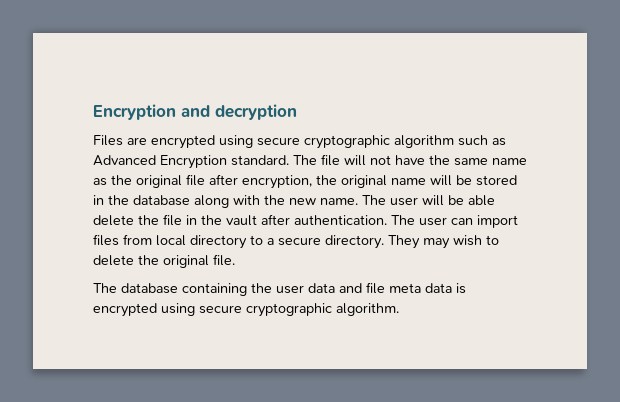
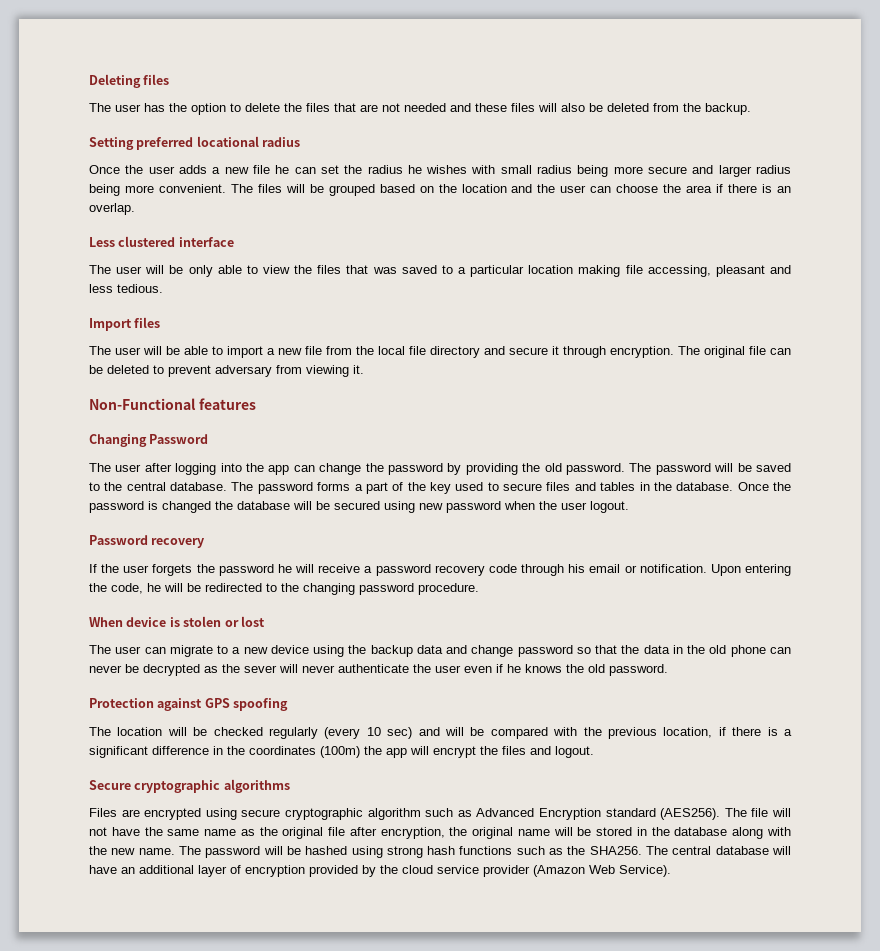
[93,104,297,120] Encryption and decryption -> [89,74,170,88] [89,103,751,115] [89,136,301,150] [89,165,792,177] [89,184,792,196] [89,203,135,215] [89,236,234,247] [89,265,791,277] [89,284,163,293] [89,317,161,331] [89,346,791,358] [89,365,364,377] [89,398,256,410] [89,434,209,447] [89,463,791,475] [89,482,792,494] [89,501,629,513] [89,535,205,548] [89,564,791,576] [89,583,479,595] [89,616,265,627] [89,645,791,657] [89,664,668,676] [89,698,289,711] [89,727,792,739] [89,746,594,758] [89,779,290,793] Deleting files // The user has the option to delete the files that are not needed and these files will also be deleted from the backup. // Setting preferred locational radius // Once the user adds a new file he can set the radius he wishes with small radius being more secure and larger radius being more convenient. The files will be grouped based on the location and the user can choose the area if there is an overlap. // Less clustered interface // The user will be only able to view the files that was saved to a particular location making file accessing, pleasant and less tedious. // Import files // The user will be able to import a new file from the local file directory and secure it through encryption. The original file can be deleted to prevent adversary from viewing it. // Non-Functional features // Changing Password // The user after logging into the app can change the password by providing the old password. The password will be saved to the central database. The password forms a part of the key used to secure files and tables in the database. Once the password is changed the database will be secured using new password when the user logout. // Password recovery // If the user forgets the password he will receive a password recovery code through his email or notification. Upon entering the code, he will be redirected to the changing password procedure. // When device is stolen or lost // The user can migrate to a new device using the backup data and change password so that the data in the old phone can never be decrypted as the sever will never authenticate the user even if he knows the old password. // Protection against GPS spoofing // The location will be checked regularly (every 10 sec) and will be compared with the previous location, if there is a significant difference in the coordinates (100m) the app will encrypt the files and logout. // Secure cryptographic algorithms
[231,155,289,166] standard. -> [605,808,721,820] standard (AES256).
[390,195,495,206] [93,214,518,228] [93,234,499,249] [93,254,235,268] [93,282,466,296] [93,303,399,317] user will be able delete the file in the vault after authentication. The user can import files from local directory to a secure directory. They may wish to delete the original file. // The database containing the user data and file meta data is encrypted using secure cryptographic algorithm. -> [205,846,791,858] [89,865,671,877] password will be hashed using strong hash functions such as the SHA256. The central database will have an additional layer of encryption provided by the cloud service provider (Amazon Web Service).

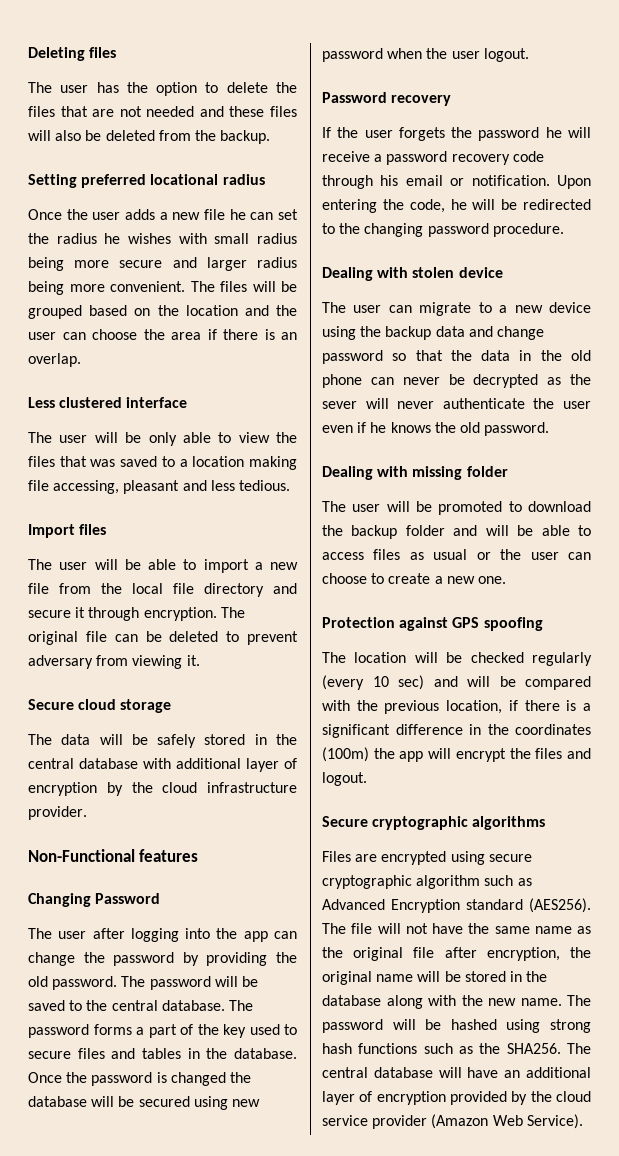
[470,265,525,277] particular -> (188, 463) none
(364, 369) none -> [28,699,172,713] [28,734,297,748] [28,758,297,772] [28,782,297,796] [28,806,87,820] // Secure cloud storage // The data will be safely stored in the central database with additional layer of encryption by the cloud infrastructure provider.
[89,616,265,627] When device is stolen or lost -> [322,267,503,281] Dealing with stolen device
(668, 670) none -> [322,466,508,480] [322,501,591,515] [322,525,591,539] [322,549,591,560] [322,573,506,584] // Dealing with missing folder // The user will be promoted to download the backup folder and will be able to access files as usual or the user can choose to create a new one.

